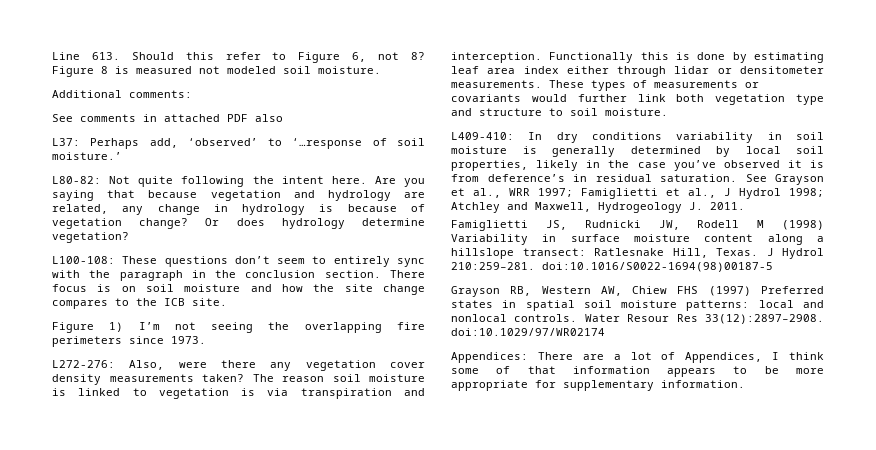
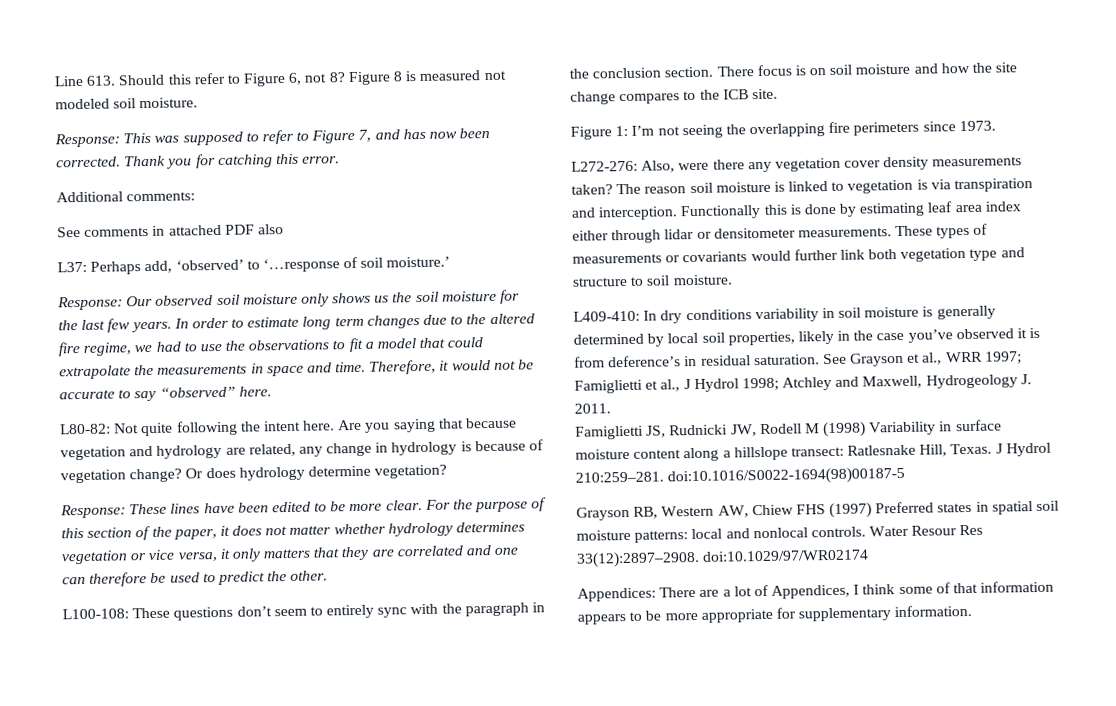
(381, 70) none -> [54,127,491,148] [56,153,341,169] // Response: This was supposed to refer to Figure 7, and has now been corrected. Thank you for catching this error.
(122, 156) none -> [57,289,521,311] [58,313,535,333] [58,337,484,357] [59,359,535,380] [59,386,272,402] // Response: Our observed soil moisture only shows us the soil moisture for the last few years. In order to estimate long term changes due to the altered fire regime, we had to use the observations to fit a model that could extrapolate the measurements in space and time. Therefore, it would not be accurate to say “observed” here.
(129, 237) none -> [60,497,548,519] [61,521,526,541] [61,544,519,565] [62,570,329,587] // Response: These lines have been edited to be more clear. For the purpose of this section of the paper, it does not matter whether hydrology determines vegetation or vice versa, it only matters that they are correlated and one can therefore be used to predict the other.
[109,322,124,332] 1) -> [615,125,629,137] 1:

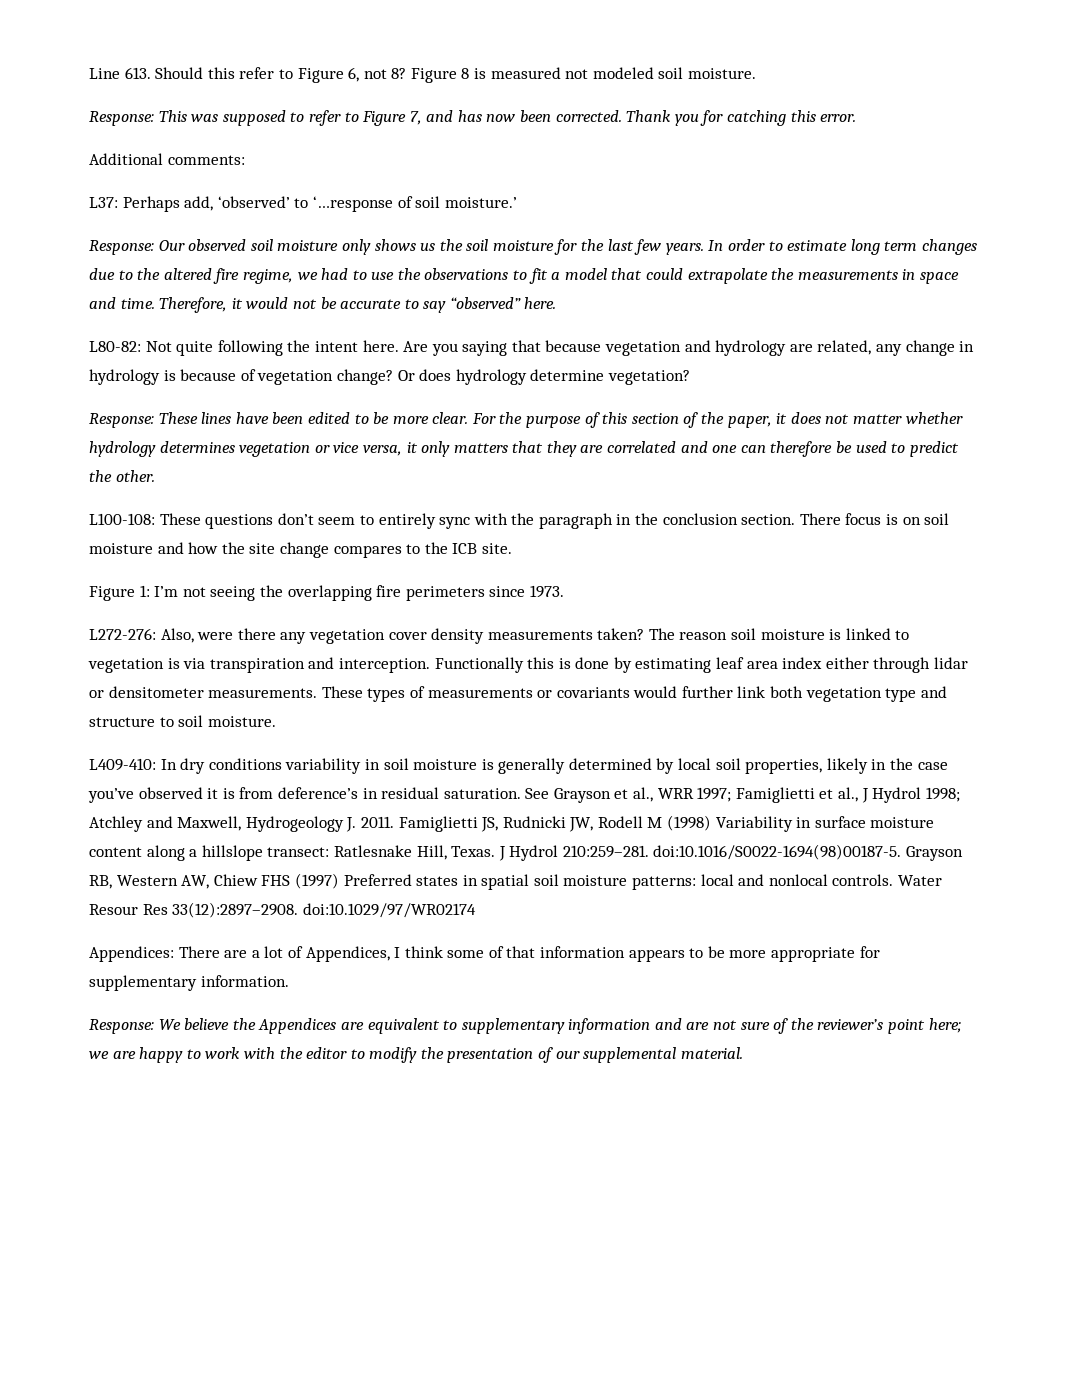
[57,224,284,238] // See comments in attached PDF also -> (245, 160) none
(611, 408) // -> (394, 822) none
[667,466,906,486] doi:10.1016/S0022-1694(98)00187-5 // -> [653,844,902,860] doi:10.1016/S0022-1694(98)00187-5.
(973, 611) none -> [89,1018,962,1034] [89,1047,743,1063] // Response: We believe the Appendices are equivalent to supplementary information and are not sure of the reviewer’s point here; we are happy to work with the editor to modify the presentation of our supplemental material.

